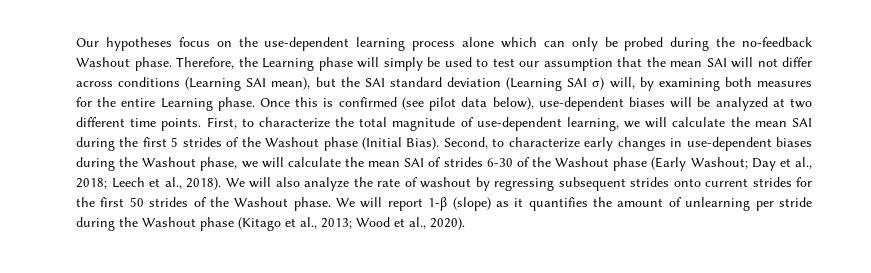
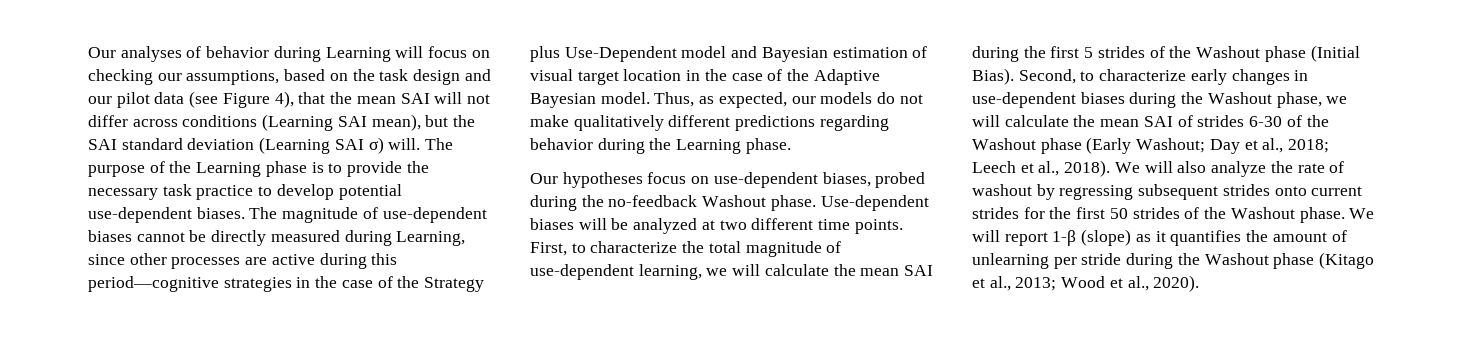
[76,37,812,51] [76,57,613,71] Our hypotheses focus on the use-dependent learning process alone which can only be probed during the no-feedback Washout phase. Therefore, the Learning phase will simply be used to test our assumption -> [88,46,490,62] [88,69,491,85] [88,91,294,108] Our analyses of behavior during Learning will focus on checking our assumptions, based on the task design and our pilot data (see Figure 4),
[609,77,813,91] [76,97,624,111] will, by examining both measures for the entire Learning phase. Once this is confirmed (see pilot data below), use-dependent -> [388,138,454,150] [88,161,429,177] [88,184,402,200] [88,207,487,223] [88,230,466,246] [88,253,398,269] [88,276,485,292] [530,46,928,62] [530,69,880,85] [530,92,923,108] [530,115,889,131] [530,138,791,154] [530,172,926,188] [530,195,929,211] will. The purpose of the Learning phase is to provide the necessary task practice to develop potential use-dependent biases. The magnitude of use-dependent biases cannot be directly measured during Learning, since other processes are active during this period—cognitive strategies in the case of the Strategy plus Use-Dependent model and Bayesian estimation of visual target location in the case of the Adaptive Bayesian model. Thus, as expected, our models do not make qualitatively different predictions regarding behavior during the Learning phase. // Our hypotheses focus on use-dependent biases, probed during the no-feedback Washout phase. Use-dependent

